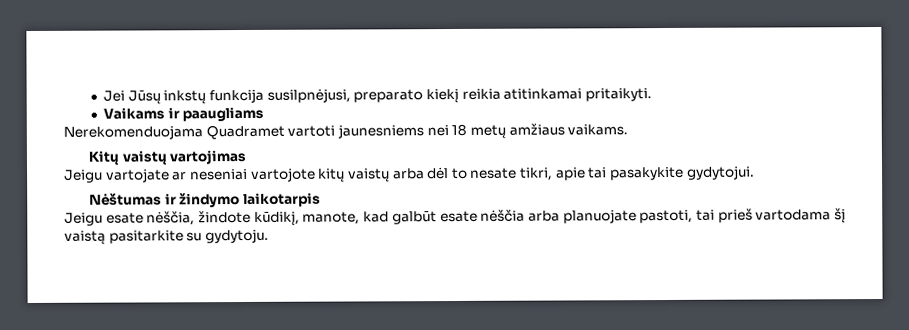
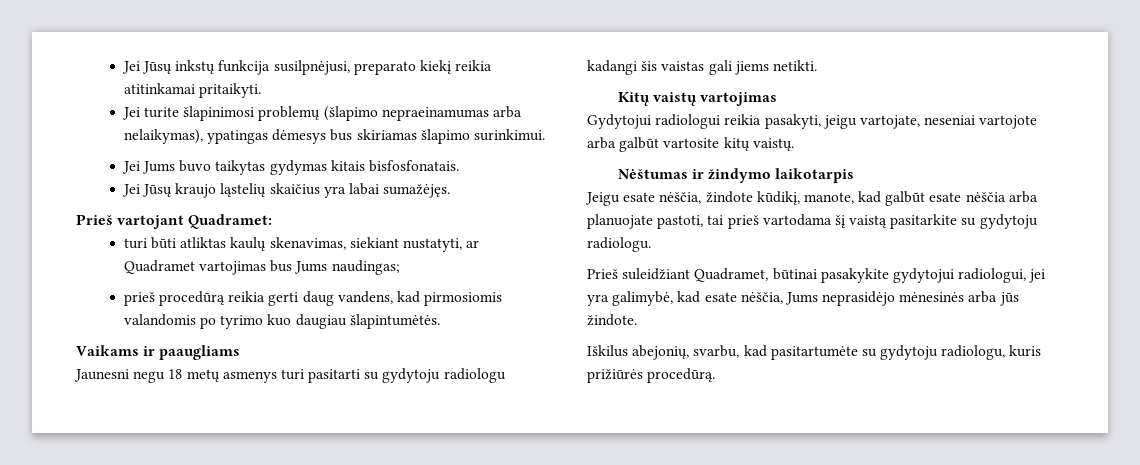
[103,106,265,122] [63,123,629,140] [88,149,247,166] [64,165,755,183] Vaikams ir paaugliams // Nerekomenduojama Quadramet vartoti jaunesniems nei 18 metų amžiaus vaikams. // Kitų vaistų vartojimas // Jeigu vartojate ar neseniai vartojote kitų vaistų arba dėl to nesate tikri, apie tai pasakykite gydytojui. -> [121,106,523,121] [123,129,546,144] [121,160,460,175] [121,183,451,198] [76,214,273,229] [123,237,480,252] [123,260,400,275] [123,291,503,306] [123,314,440,329] [76,345,241,360] [74,368,506,383] [587,60,817,75] [617,92,778,106] [587,114,1038,129] [587,137,794,152] Jei turite šlapinimosi problemų (šlapimo nepraeinamumas arba nelaikymas), ypatingas dėmesys bus skiriamas šlapimo surinkimui. // Jei Jums buvo taikytas gydymas kitais bisfosfonatais. // Jei Jūsų kraujo ląstelių skaičius yra labai sumažėjęs. // Prieš vartojant Quadramet: // turi būti atliktas kaulų skenavimas, siekiant nustatyti, ar Quadramet vartojimas bus Jums naudingas; // prieš procedūrą reikia gerti daug vandens, kad pirmosiomis valandomis po tyrimo kuo daugiau šlapintumėtės. // Vaikams ir paaugliams // Jaunesni negu 18 metų asmenys turi pasitarti su gydytoju radiologu kadangi šis vaistas gali jiems netikti. // Kitų vaistų vartojimas // Gydytojui radiologui reikia pasakyti, jeigu vartojate, neseniai vartojote arba galbūt vartosite kitų vaistų.
[204,228,269,244] gydytoju. -> [979,214,1038,229] [587,237,651,252] [587,268,1046,283] [587,291,1019,306] [587,314,637,326] [587,345,1042,360] [587,368,716,383] gydytoju radiologu. // Prieš suleidžiant Quadramet, būtinai pasakykite gydytojui radiologui, jei yra galimybė, kad esate nėščia, Jums neprasidėjo mėnesinės arba jūs žindote. // Iškilus abejonių, svarbu, kad pasitartumėte su gydytoju radiologu, kuris prižiūrės procedūrą.

